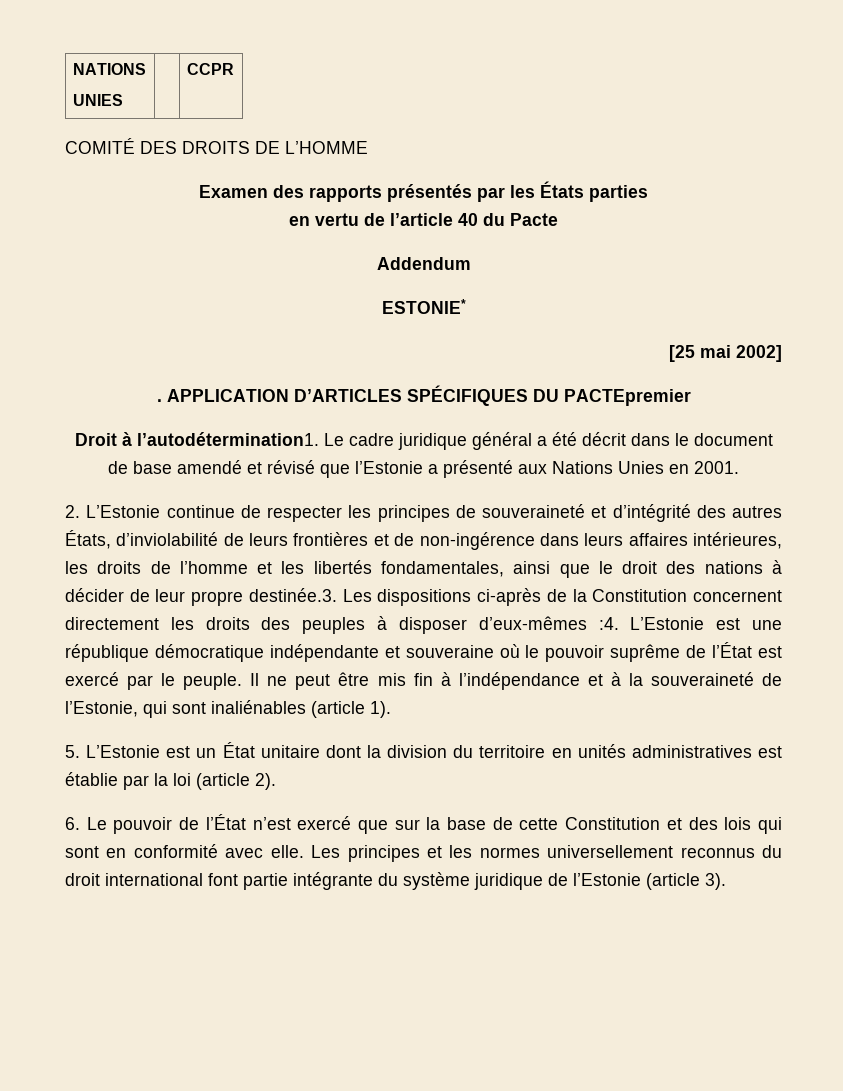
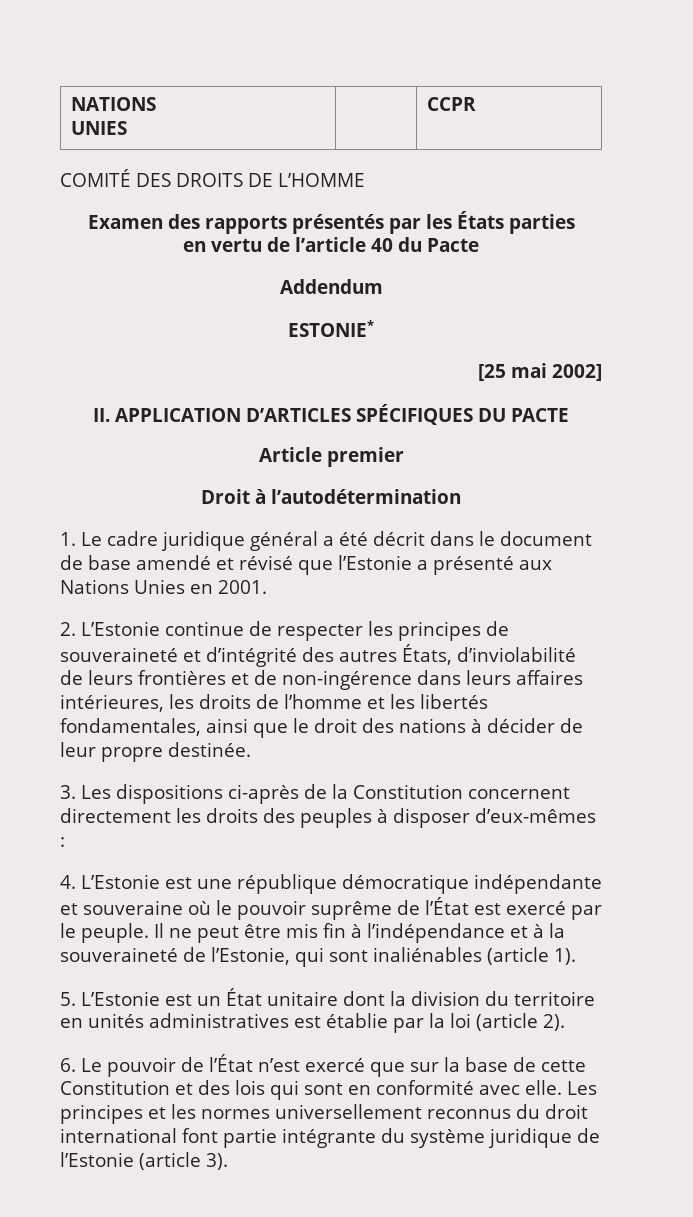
[156,399,162,402] . -> [92,408,110,422] II.
[563,389,691,406] PACTEpremier -> [510,408,570,422] [258,447,404,467] PACTE // Article premier
[136,432,319,446] l’autodétermination1. -> [271,489,461,504] [60,532,76,546] l’autodétermination // 1.
[248,588,337,602] destinée.3. -> [168,742,251,757] [60,785,76,799] destinée. // 3.
[598,617,619,630] :4. -> [60,837,65,847] [60,875,76,889] : // 4.

